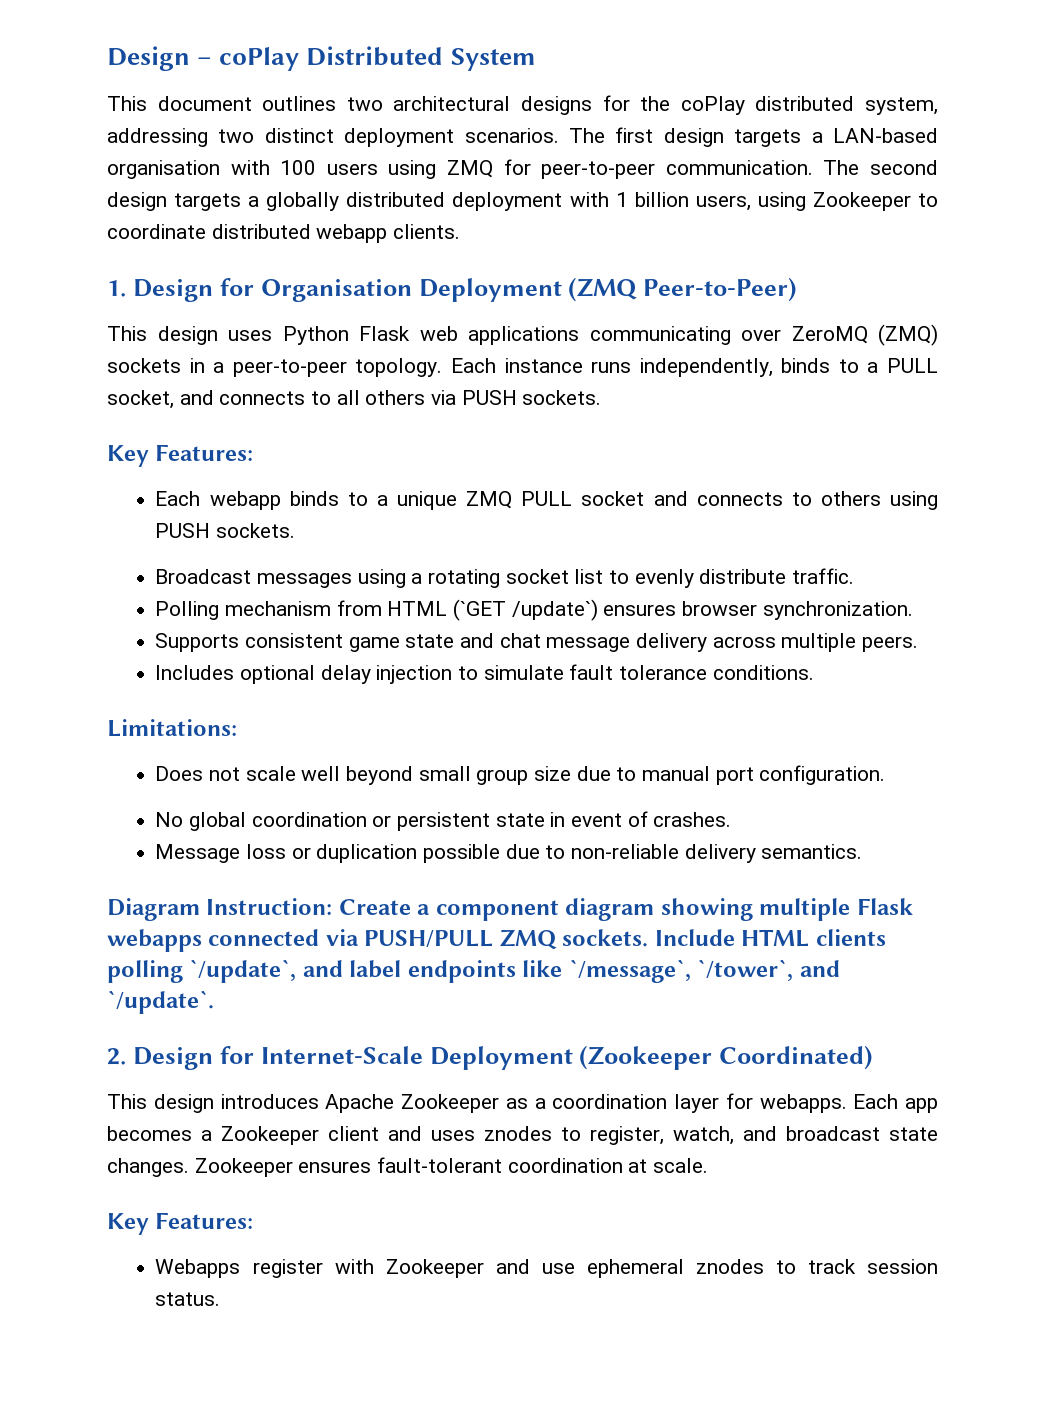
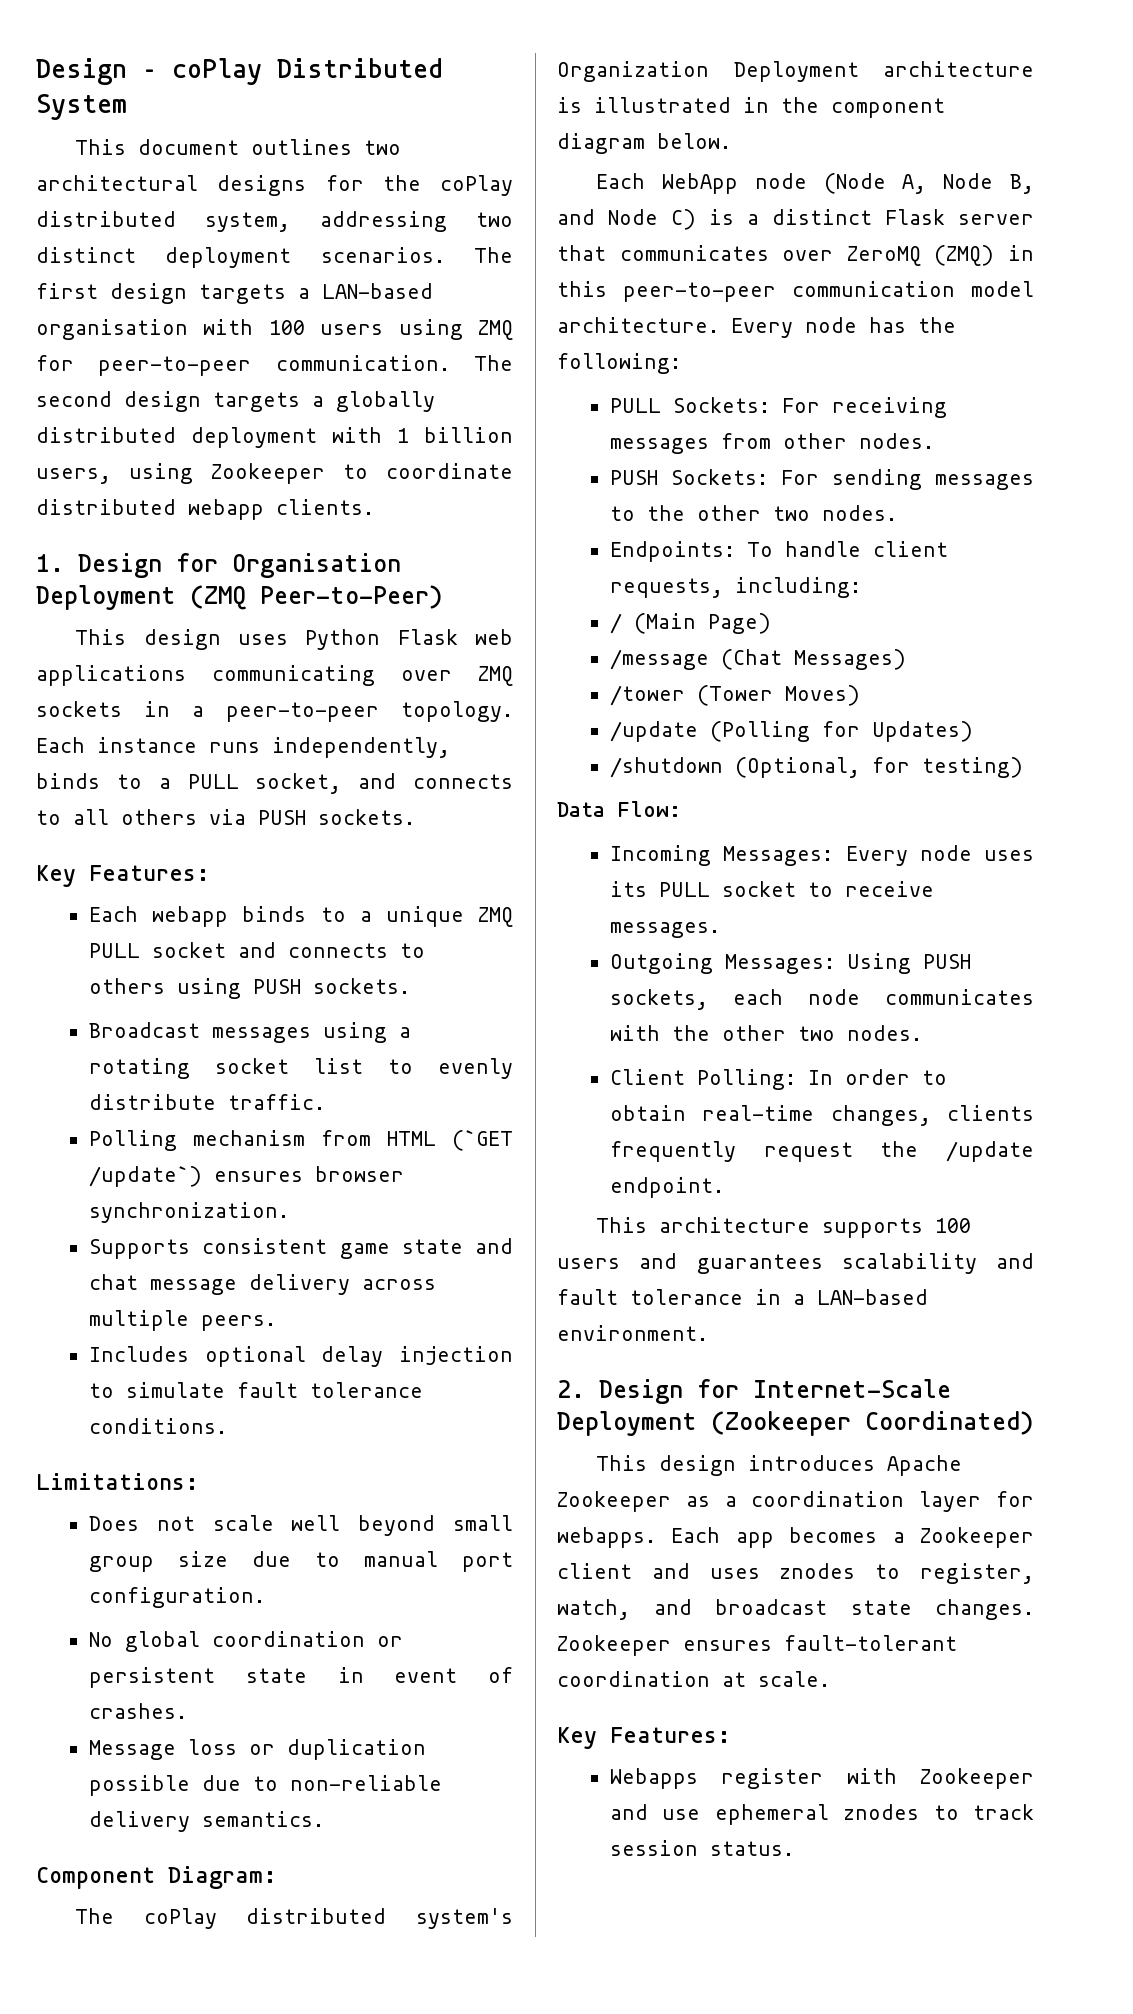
[791,324,938,346] ZeroMQ (ZMQ) -> [478,666,513,686] ZMQ
[107,898,913,921] [107,929,886,952] [107,959,840,983] [107,990,214,1014] Diagram Instruction: Create a component diagram showing multiple Flask webapps connected via PUSH/PULL ZMQ sockets. Include HTML clients polling `/update`, and label endpoints like `/message`, `/tower`, and `/update`. -> [36,1866,277,1889] [75,1908,513,1929] [557,61,1034,82] [557,97,945,118] [557,133,731,154] [596,173,1034,194] [557,209,1034,230] [557,245,1034,266] [557,281,1034,302] [557,317,956,338] [557,353,681,374] [610,397,948,418] [610,433,935,454] [610,469,1034,490] [610,505,898,521] [610,541,949,562] [610,577,862,598] [610,613,772,634] [610,649,907,670] [610,685,861,706] [610,721,974,742] [610,757,1024,778] [557,801,681,817] [610,845,1034,866] [610,881,935,897] [610,922,721,938] [610,953,972,974] [610,989,1034,1010] [610,1025,923,1041] [610,1069,948,1090] [610,1105,1034,1126] [610,1141,1034,1162] [610,1177,725,1198] [596,1217,972,1238] [557,1253,1034,1274] [557,1289,928,1305] [557,1325,708,1341] Component Diagram: // The coPlay distributed system's Organization Deployment architecture is illustrated in the component diagram below. // Each WebApp node (Node A, Node B, and Node C) is a distinct Flask server that communicates over ZeroMQ (ZMQ) in this peer-to-peer communication model architecture. Every node has the following: // PULL Sockets: For receiving messages from other nodes. // PUSH Sockets: For sending messages to the other two nodes. // Endpoints: To handle client requests, including: // / (Main Page) // /message (Chat Messages) // /tower (Tower Moves) // /update (Polling for Updates) // /shutdown (Optional, for testing) // Data Flow: // Incoming Messages: Every node uses its PULL socket to receive messages. // Outgoing Messages: Using PUSH sockets, each node communicates with the other two nodes. // Client Polling: In order to obtain real-time changes, clients frequently request the /update endpoint. // This architecture supports 100 users and guarantees scalability and fault tolerance in a LAN-based environment.

